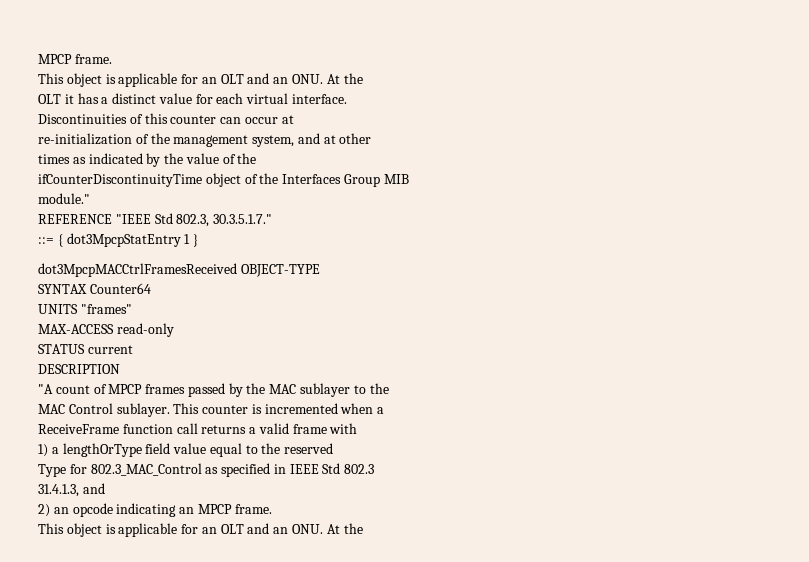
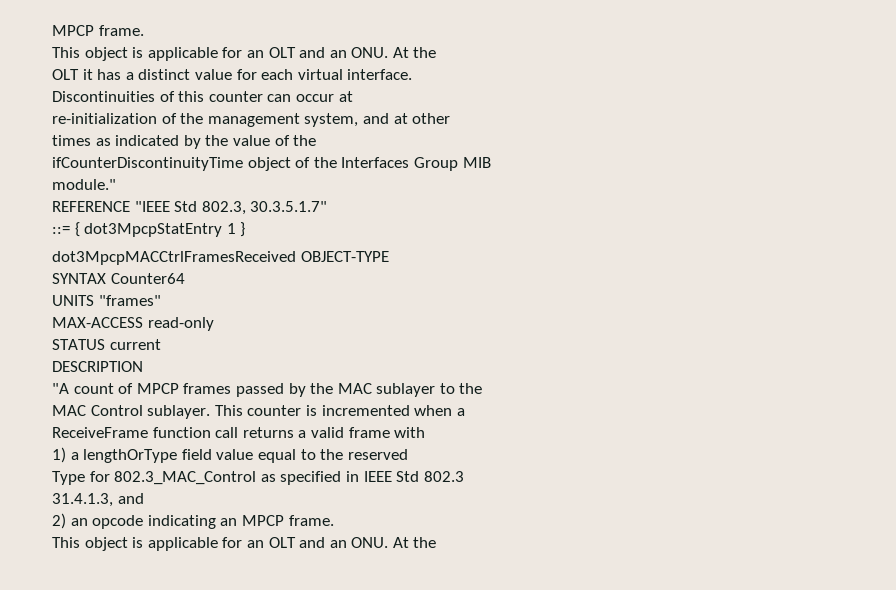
[213,214,273,224] 30.3.5.1.7." -> [250,201,328,212] 30.3.5.1.7"

